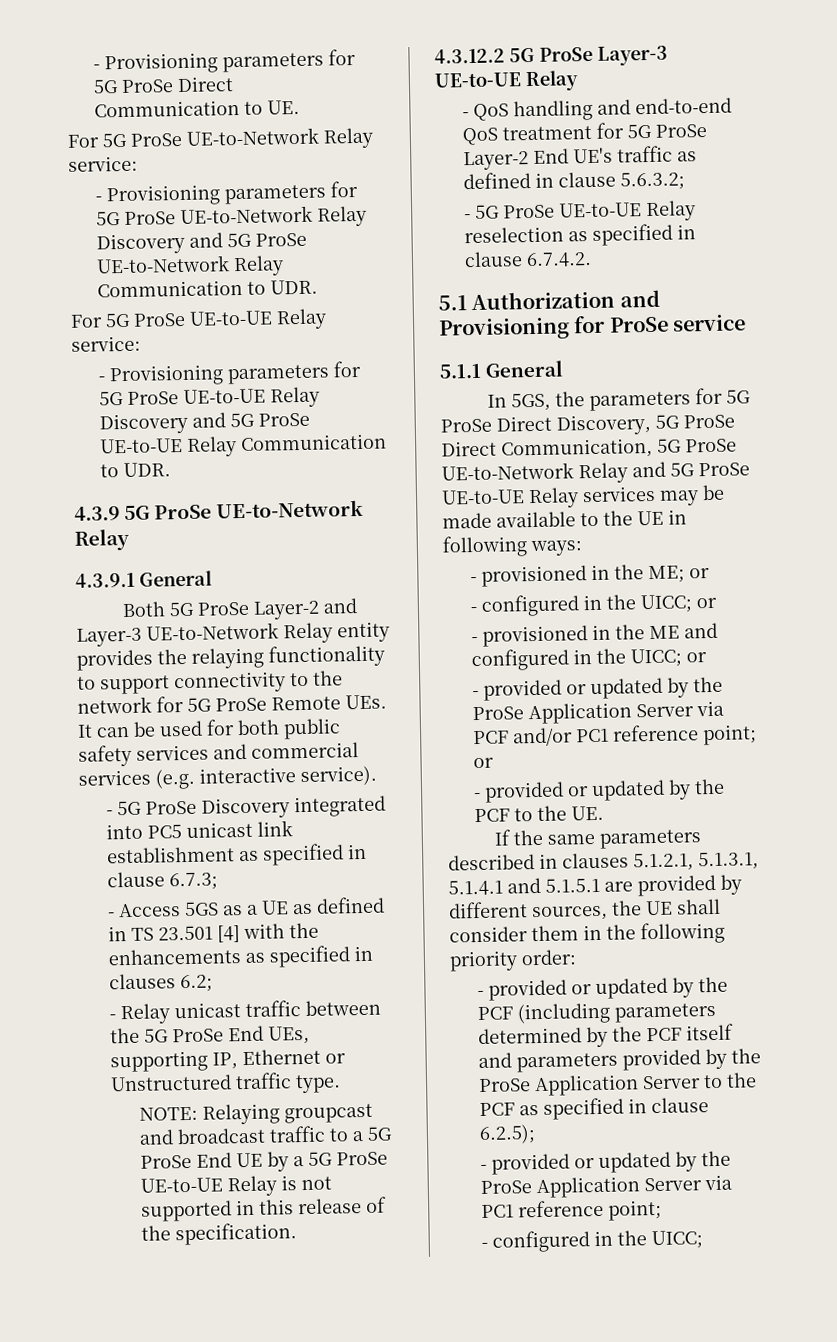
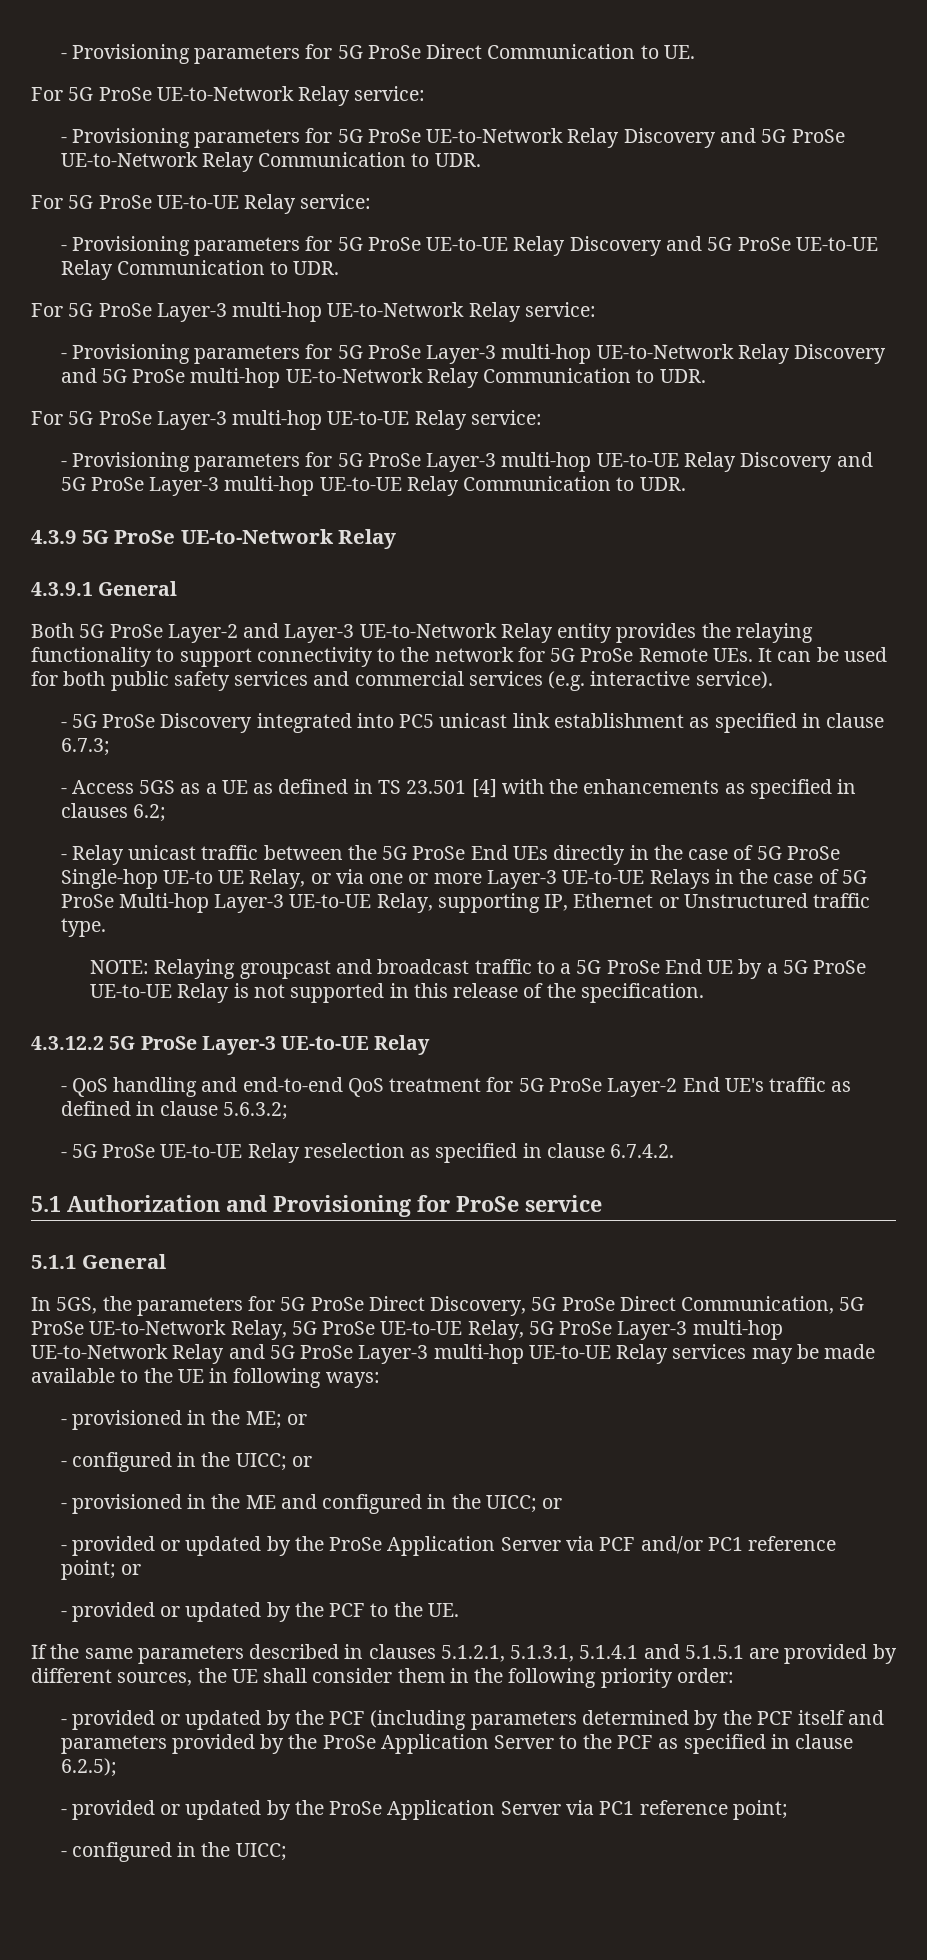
(172, 470) none -> [31,302,596,322] [60,344,887,364] [60,368,706,388] [31,410,542,430] [60,452,873,472] [60,476,686,496] // For 5G ProSe Layer-3 multi-hop UE-to-Network Relay service: // - Provisioning parameters for 5G ProSe Layer-3 multi-hop UE-to-Network Relay Discovery and 5G ProSe multi-hop UE-to-Network Relay Communication to UDR. // For 5G ProSe Layer-3 multi-hop UE-to-UE Relay service: // - Provisioning parameters for 5G ProSe Layer-3 multi-hop UE-to-UE Relay Discovery and 5G ProSe Layer-3 multi-hop UE-to-UE Relay Communication to UDR.
[268,1025,311,1045] UEs, -> [512,845,840,865] [60,869,867,889] [60,893,433,913] UEs directly in the case of 5G ProSe Single-hop UE-to UE Relay, or via one or more Layer-3 UE-to-UE Relays in the case of 5G ProSe Multi-hop Layer-3 UE-to-UE Relay,
(574, 471) none -> [230,1320,783,1340] [31,1344,168,1359] Relay, 5G ProSe UE-to-UE Relay, 5G ProSe Layer-3 multi-hop UE-to-Network
(750, 469) none -> [358,1344,524,1364] Layer-3 multi-hop

